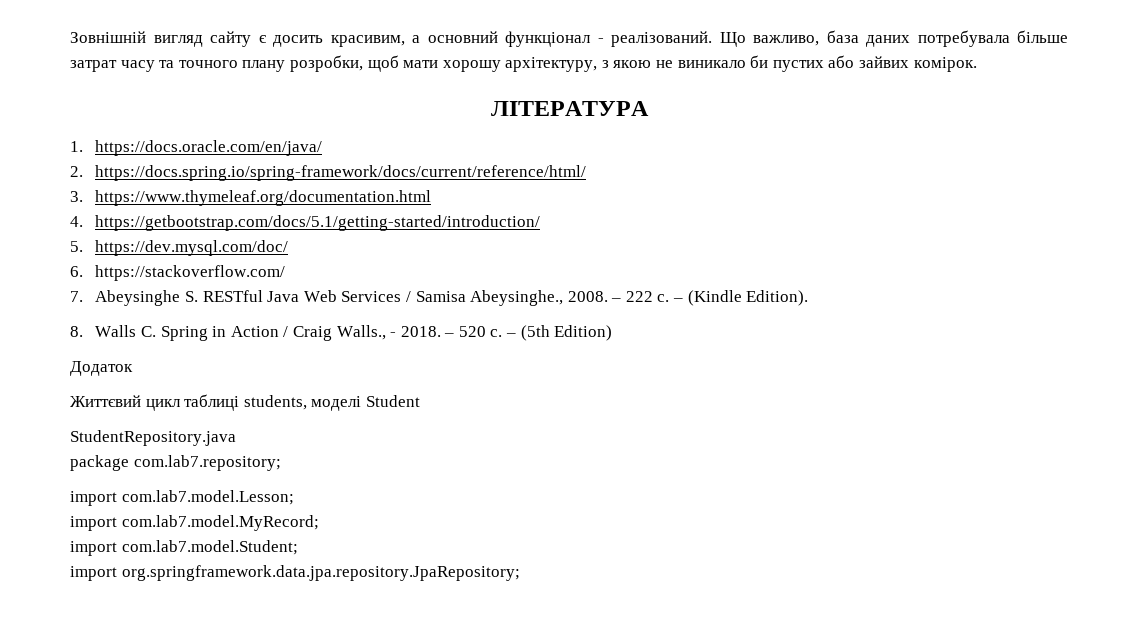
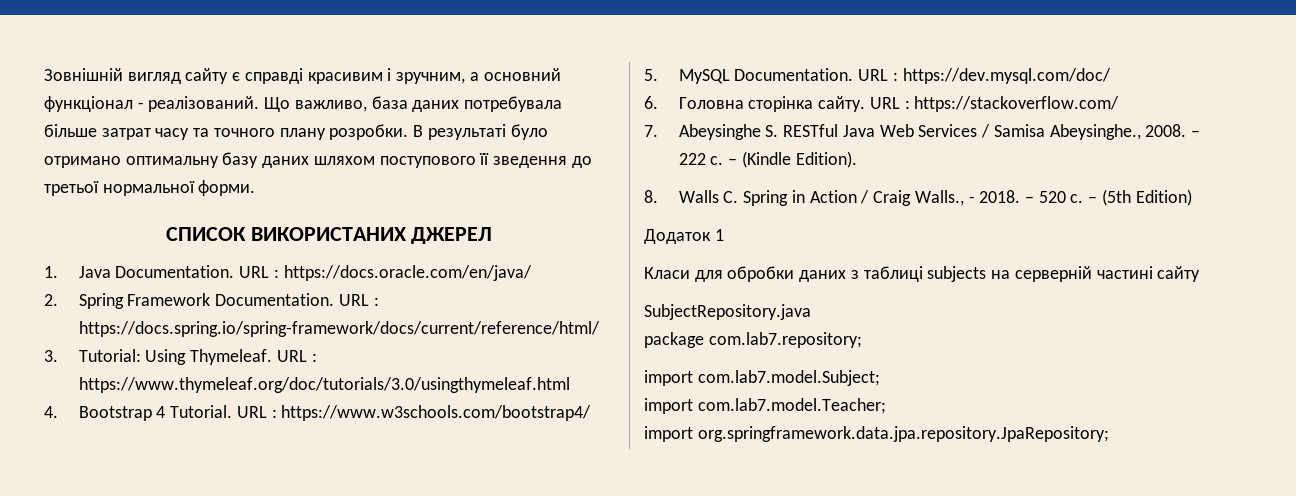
[273,35,405,47] досить красивим, -> [244,68,466,84] справді красивим і зручним,
[289,55,977,72] [490,101,649,116] [70,140,323,156] [70,165,587,181] [70,190,432,206] [70,215,541,231] [70,240,289,256] [70,266,83,277] розробки, щоб мати хорошу архітектуру, з якою не виникало би пустих або зайвих комірок. // ЛІТЕРАТУРА // 1. https://docs.oracle.com/en/java/ // 2. https://docs.spring.io/spring-framework/docs/current/reference/html/ // 3. https://www.thymeleaf.org/documentation.html // 4. https://getbootstrap.com/docs/5.1/getting-started/introduction/ // 5. https://dev.mysql.com/doc/ // 6. -> [329,124,548,140] [44,152,592,168] [44,180,256,196] [165,227,493,244] [44,265,532,281] [44,293,379,309] [78,321,600,337] [44,349,317,365] [78,377,570,393] [44,405,592,421] [644,68,1111,84] [644,96,910,112] розробки. В результаті було отримано оптимальну базу даних шляхом поступового її зведення до третьої нормальної форми. // СПИСОК ВИКОРИСТАНИХ ДЖЕРЕЛ // 1. Java Documentation. URL : https://docs.oracle.com/en/java/ // 2. Spring Framework Documentation. URL : https://docs.spring.io/spring-framework/docs/current/reference/html/ // 3. Tutorial: Using Thymeleaf. URL : https://www.thymeleaf.org/doc/tutorials/3.0/usingthymeleaf.html // 4. Bootstrap 4 Tutorial. URL : https://www.w3schools.com/bootstrap4/ // 5. MySQL Documentation. URL : https://dev.mysql.com/doc/ // 6. Головна сторінка сайту. URL :
[70,394,420,411] [70,430,236,446] // Життєвий цикл таблиці students, моделі Student // StudentRepository.java -> [714,229,724,241] [644,266,1201,282] [644,304,811,320] 1 // Класи для обробки даних з таблиці subjects на серверній частині сайту // SubjectRepository.java
[121,490,294,505] [70,515,319,531] [70,540,298,556] com.lab7.model.Lesson; // import com.lab7.model.MyRecord; // import com.lab7.model.Student; -> [697,370,880,386] [644,398,886,414] com.lab7.model.Subject; // import com.lab7.model.Teacher;

